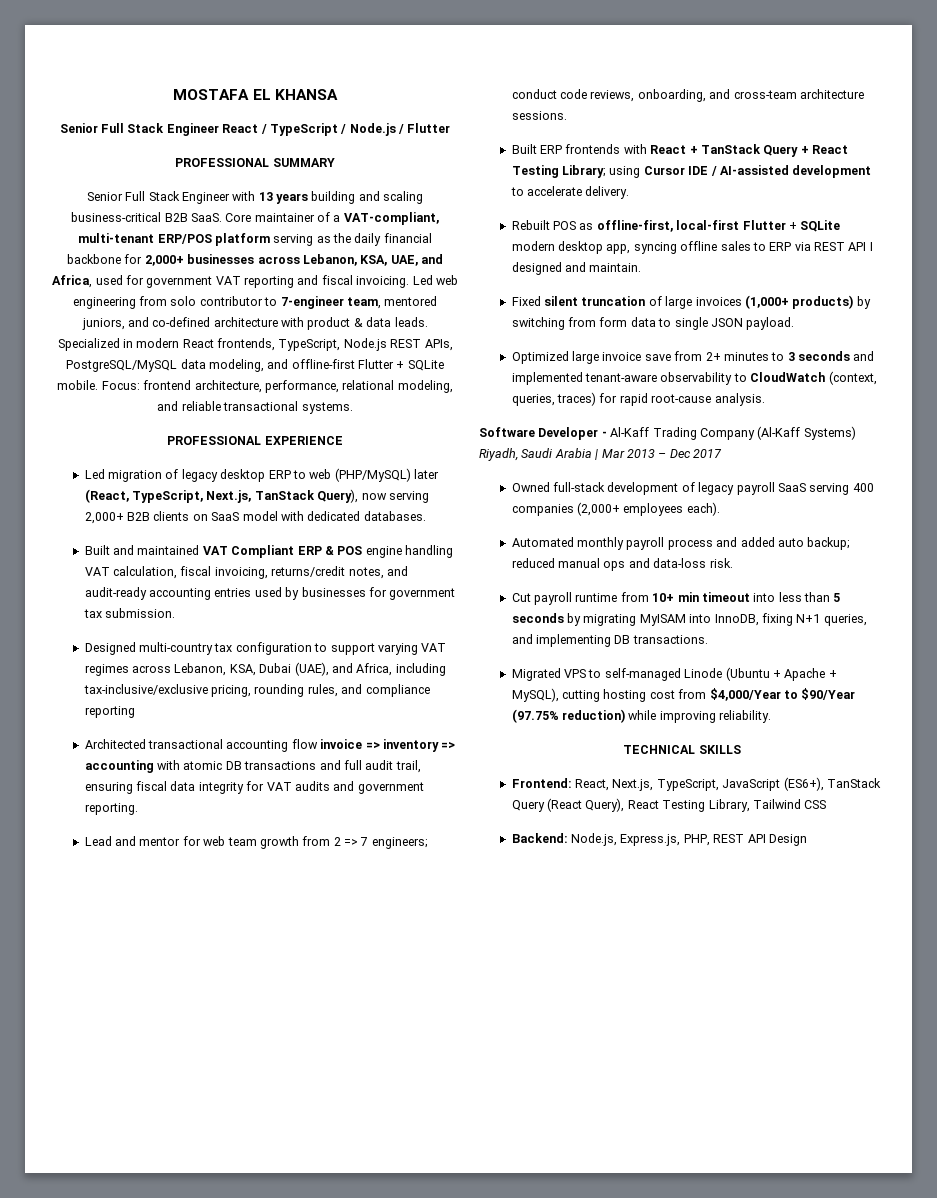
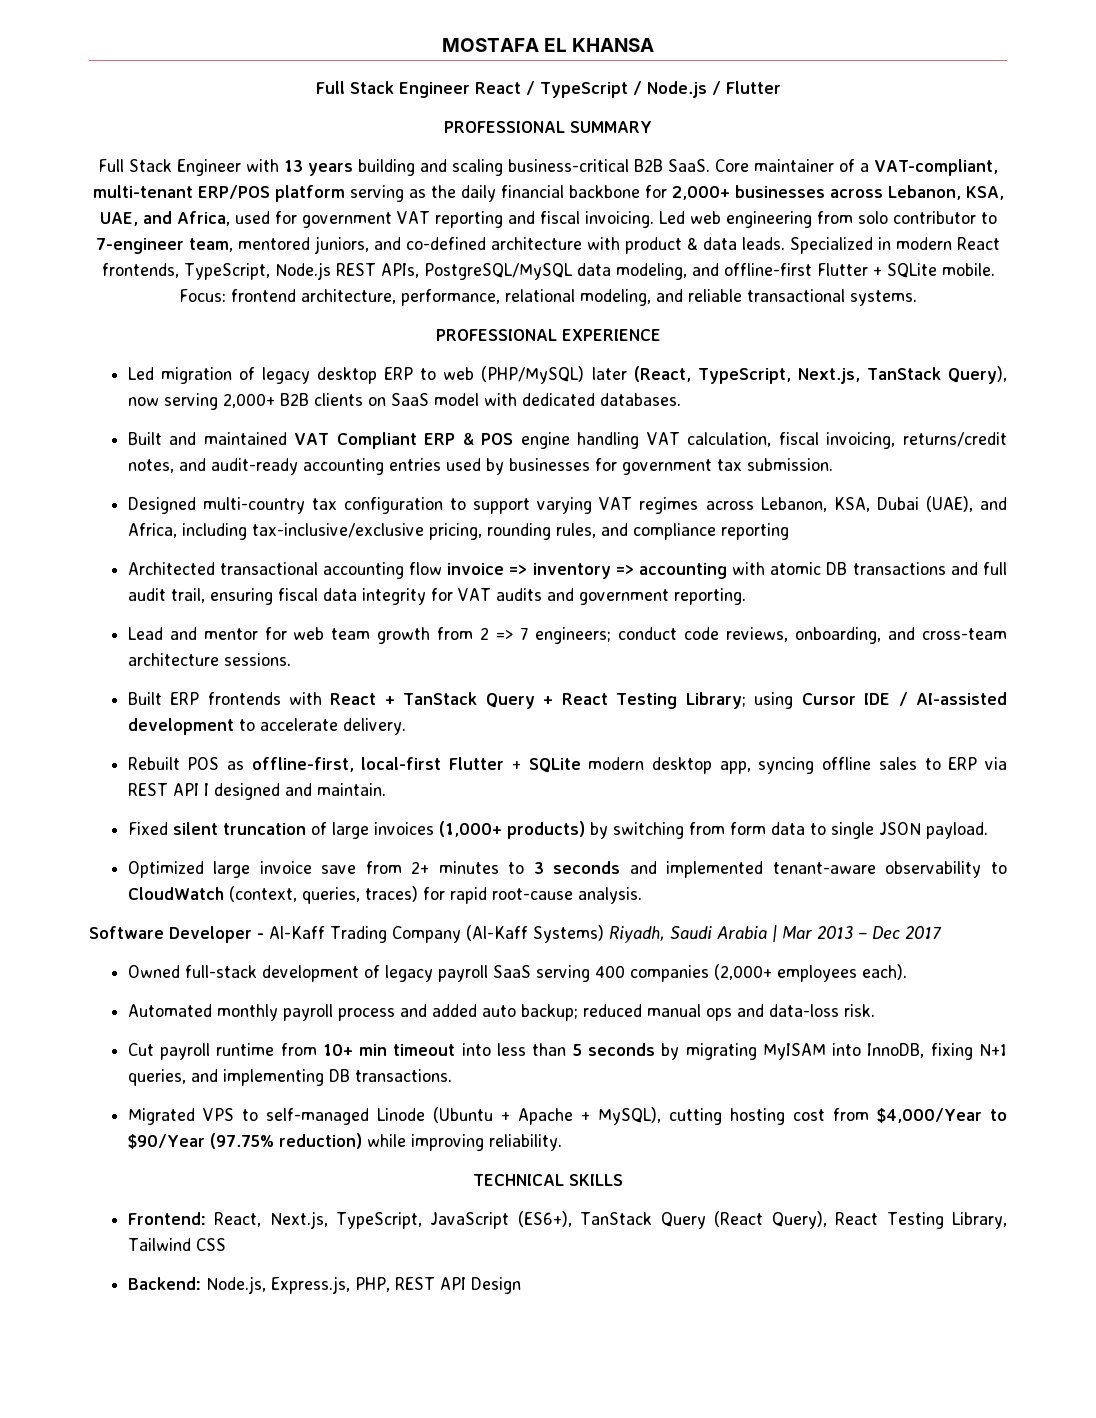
[59,123,98,133] Senior -> (655, 45) none
[86,192,123,201] Senior -> (652, 127) none

